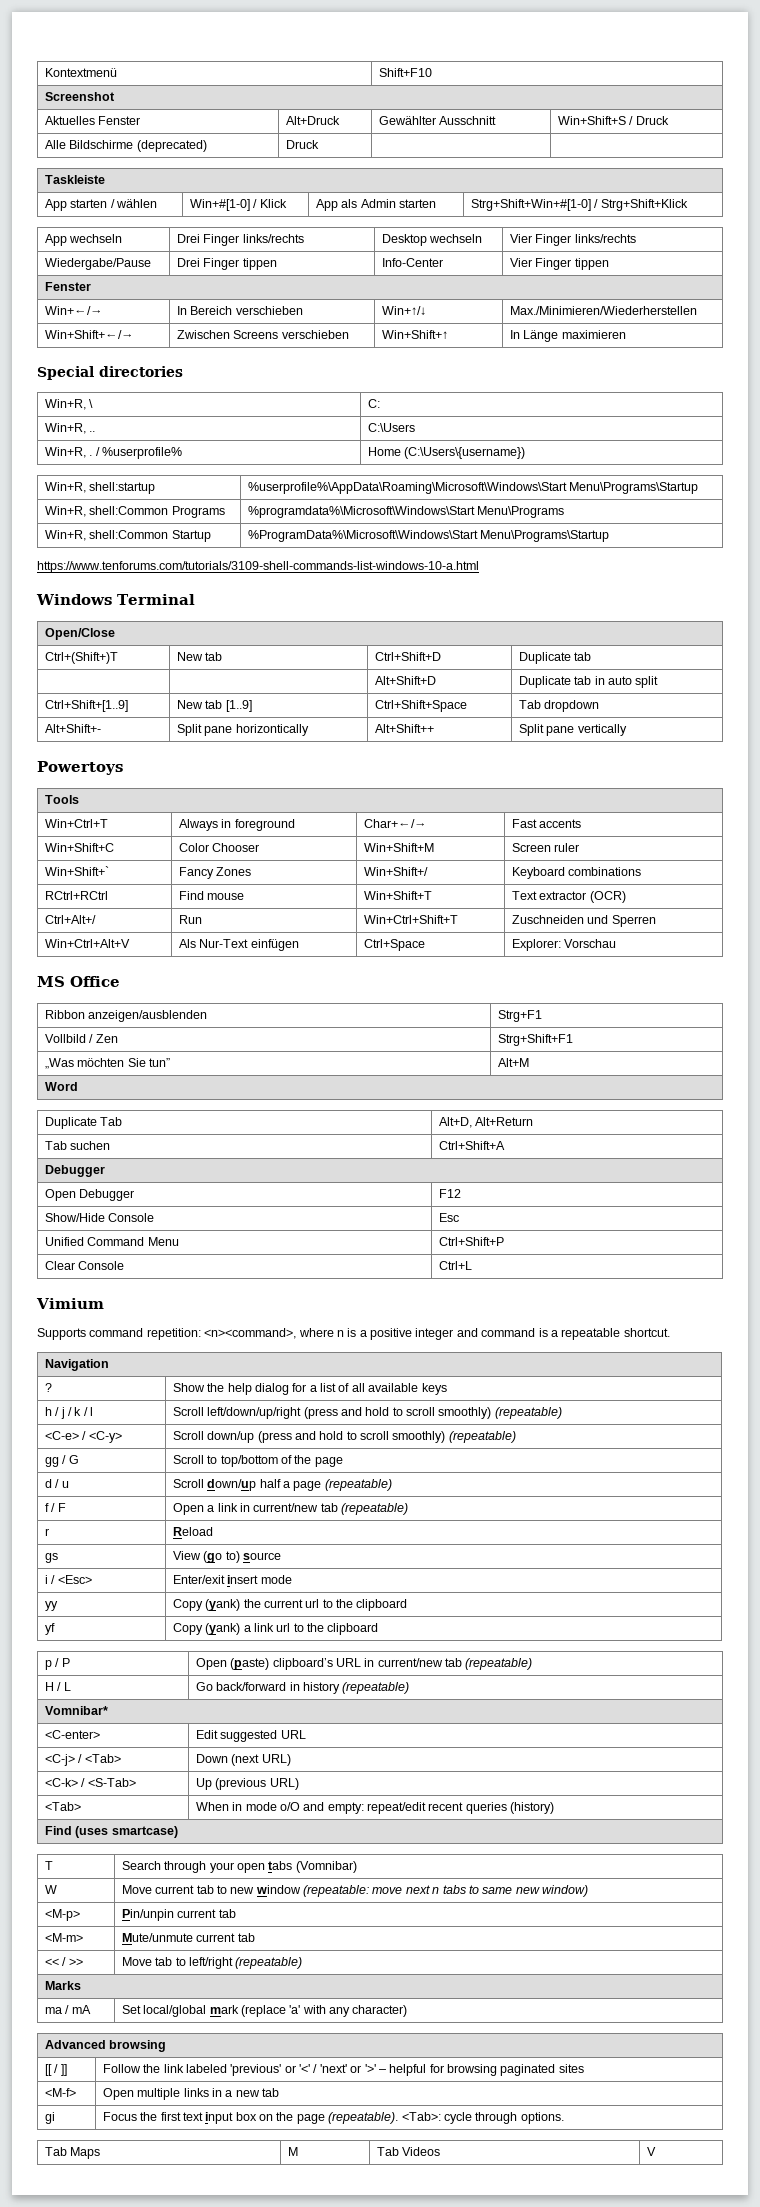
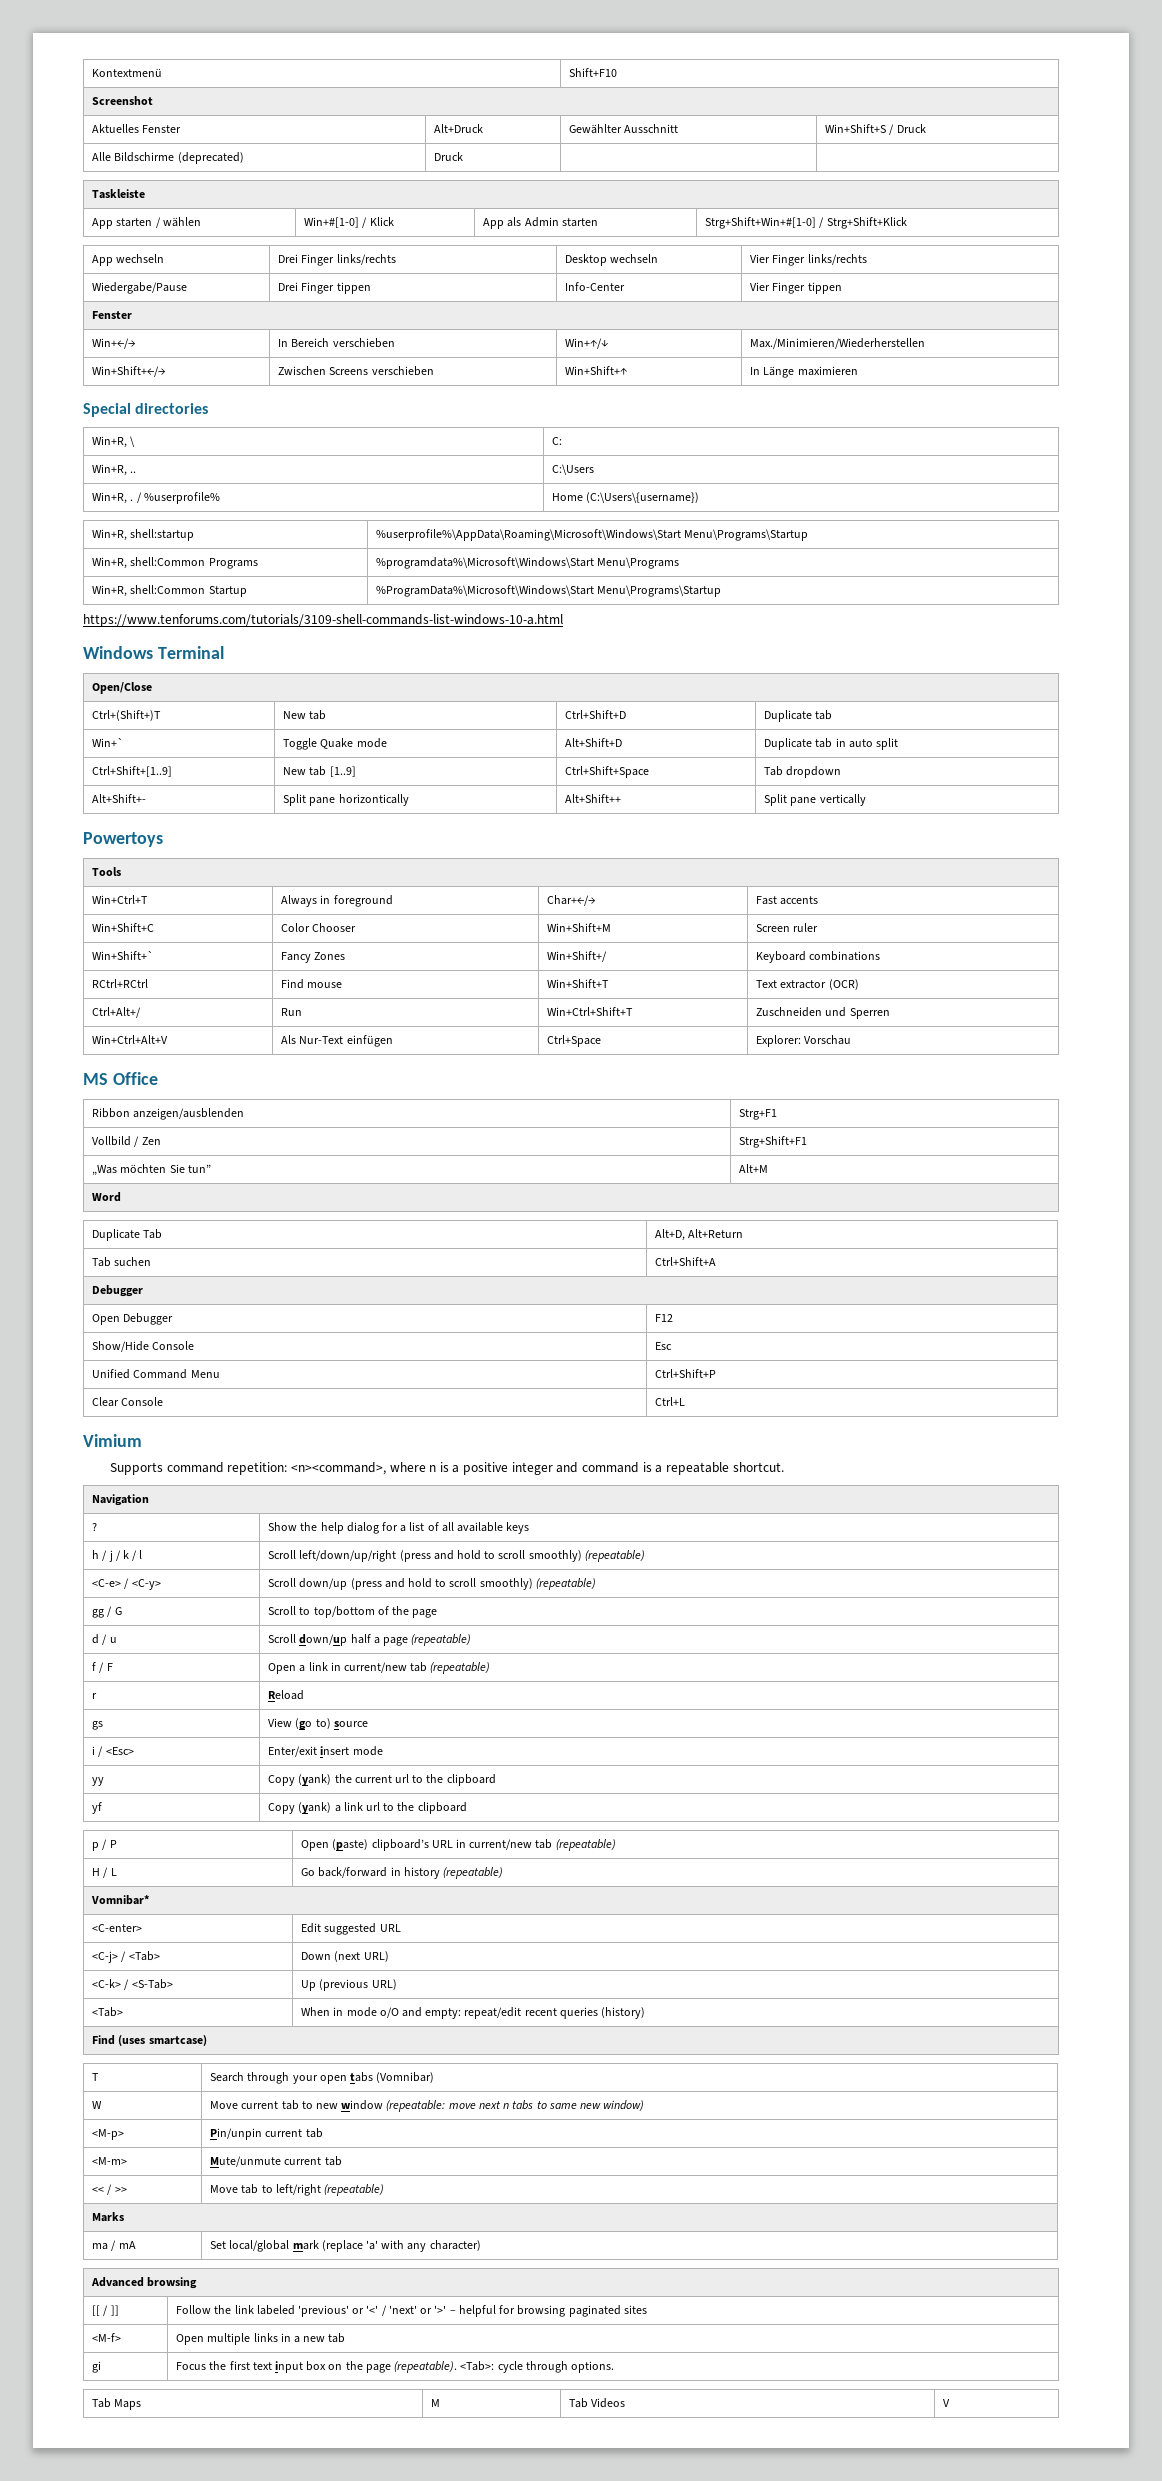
(592, 656) | -> [92,738,125,747] [283,738,387,750] Win+` | Toggle Quake mode

